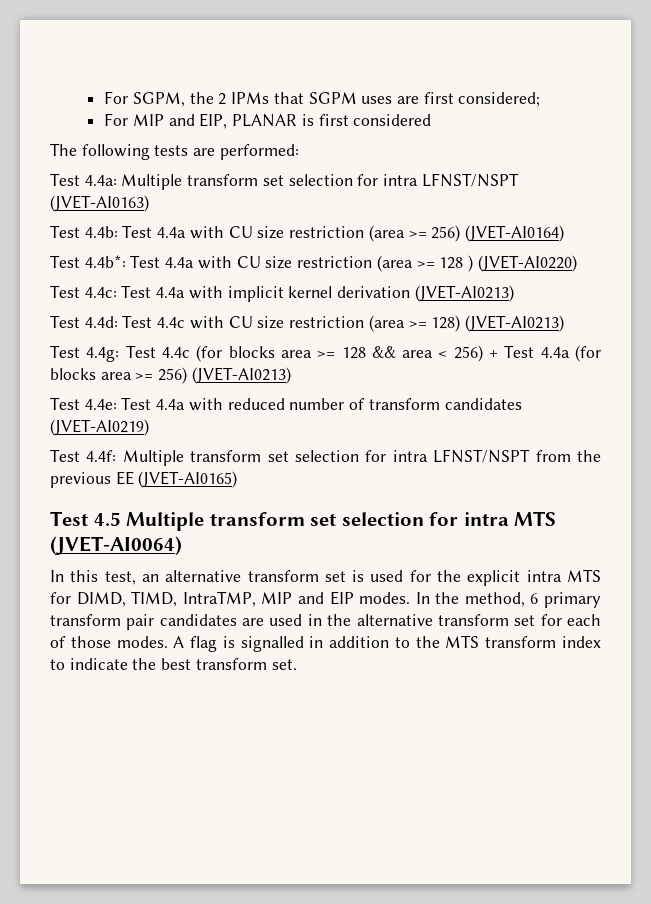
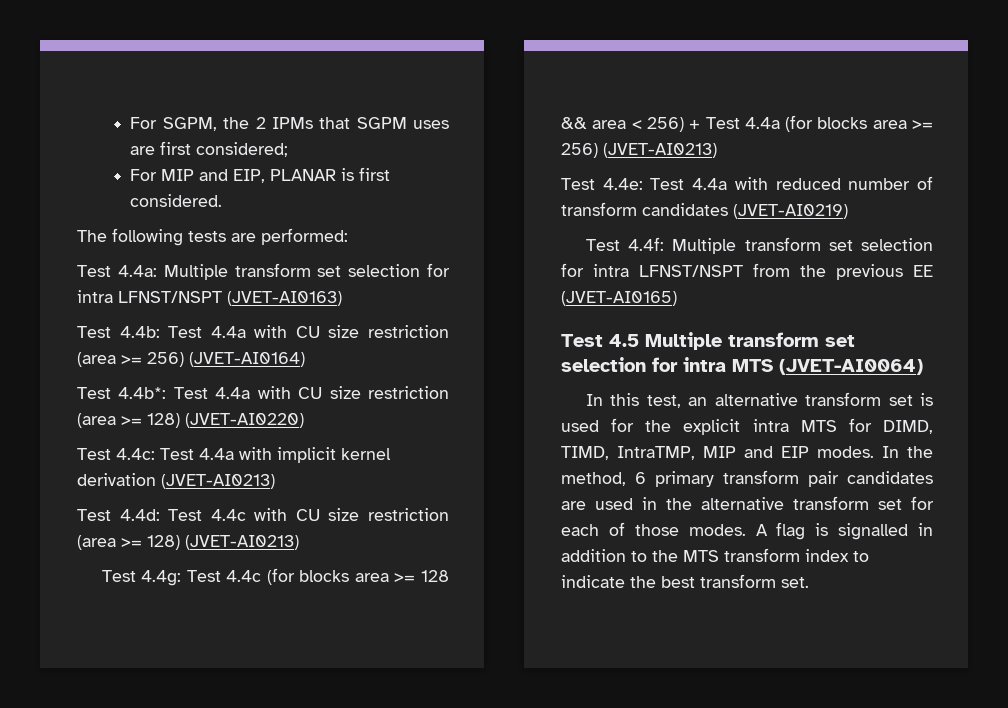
[353,114,432,126] considered -> [130,194,223,207] considered.
[439,255,473,272] 128 ) -> [147,413,180,428] 128)

